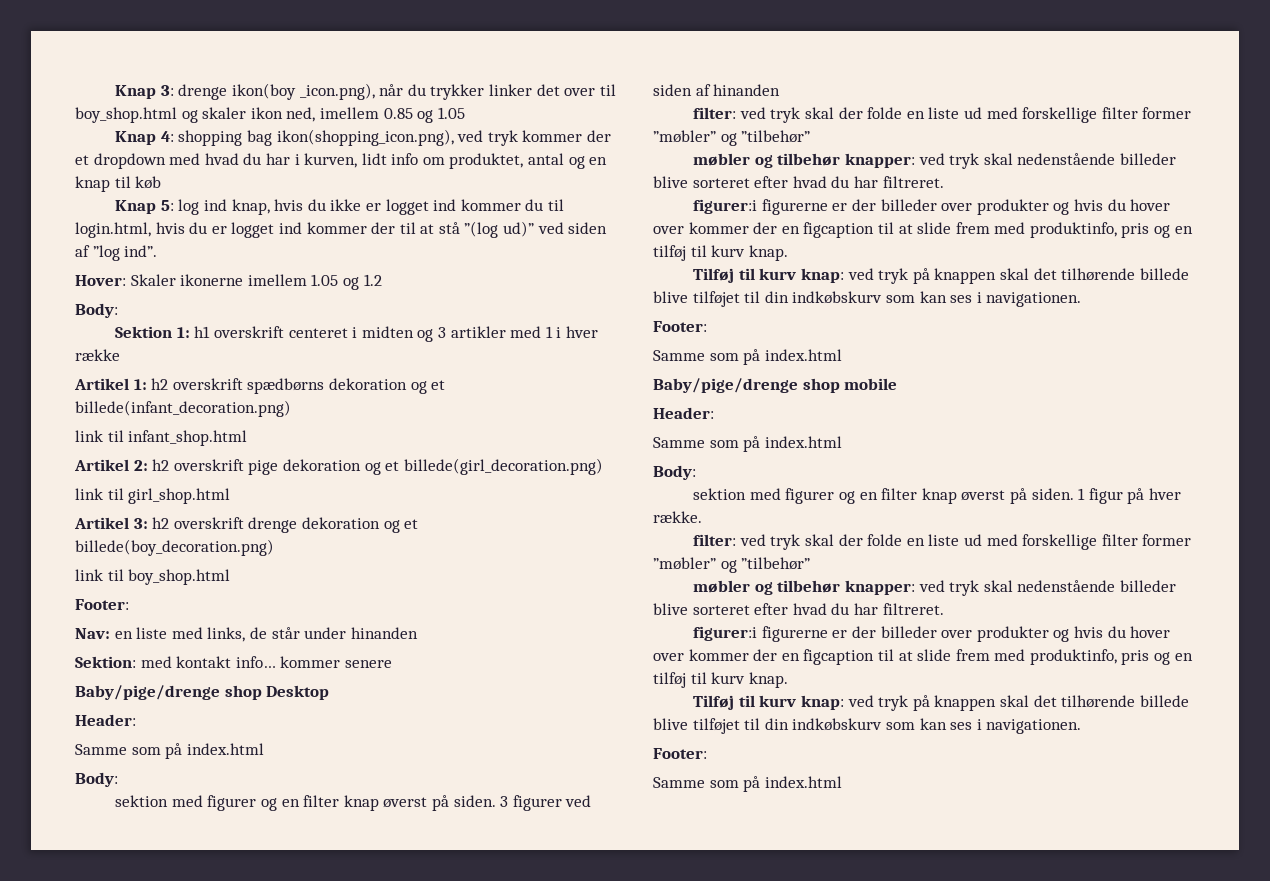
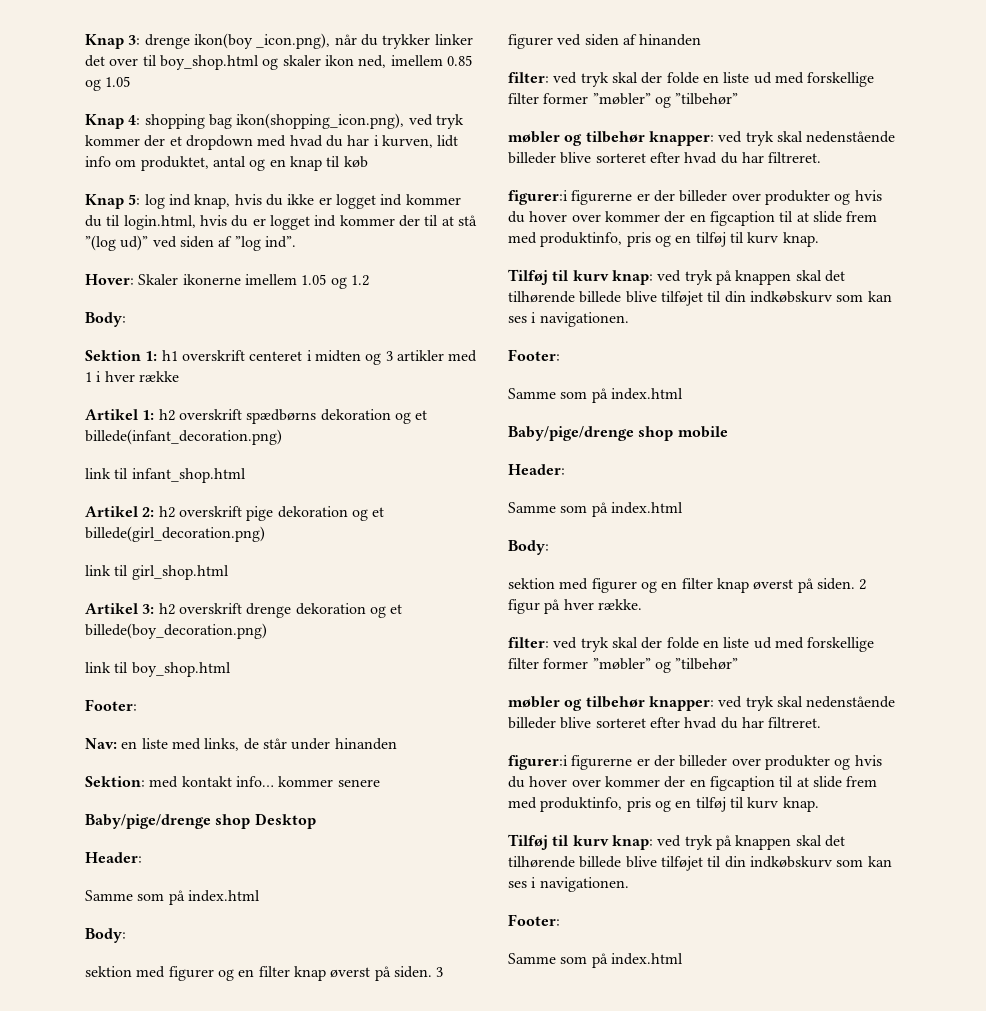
[1078,488,1086,500] 1 -> [859,579,867,590] 2

